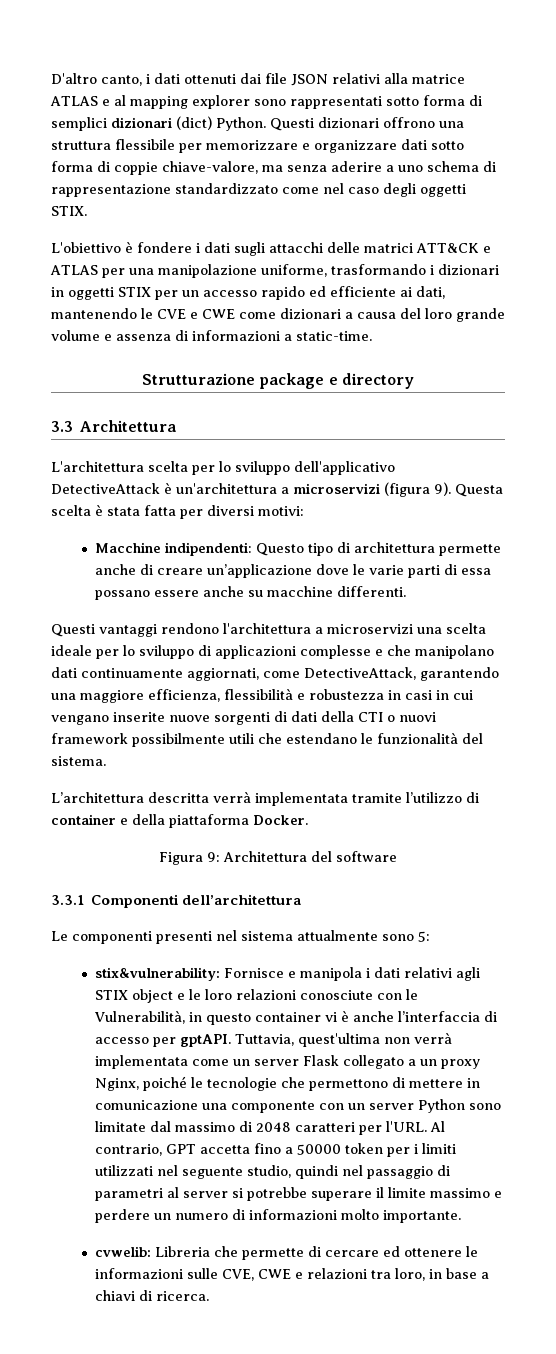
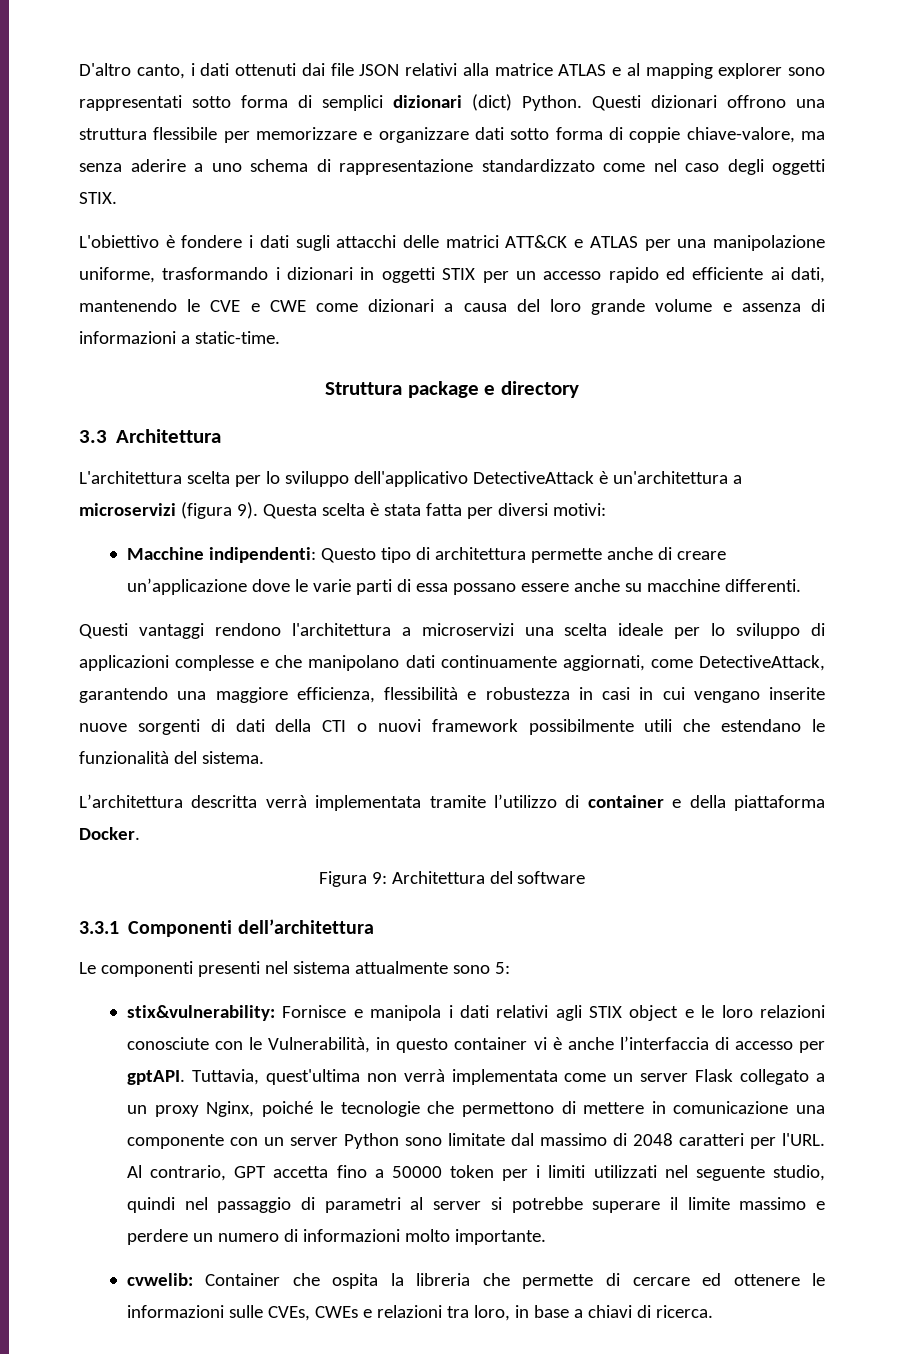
[142,373,256,385] Strutturazione -> [325,382,403,395] Struttura
[155,1246,211,1257] Libreria -> [205,1273,471,1289] Container che ospita la libreria
[222,1269,292,1281] CVE, CWE -> [267,1306,358,1321] CVEs, CWEs

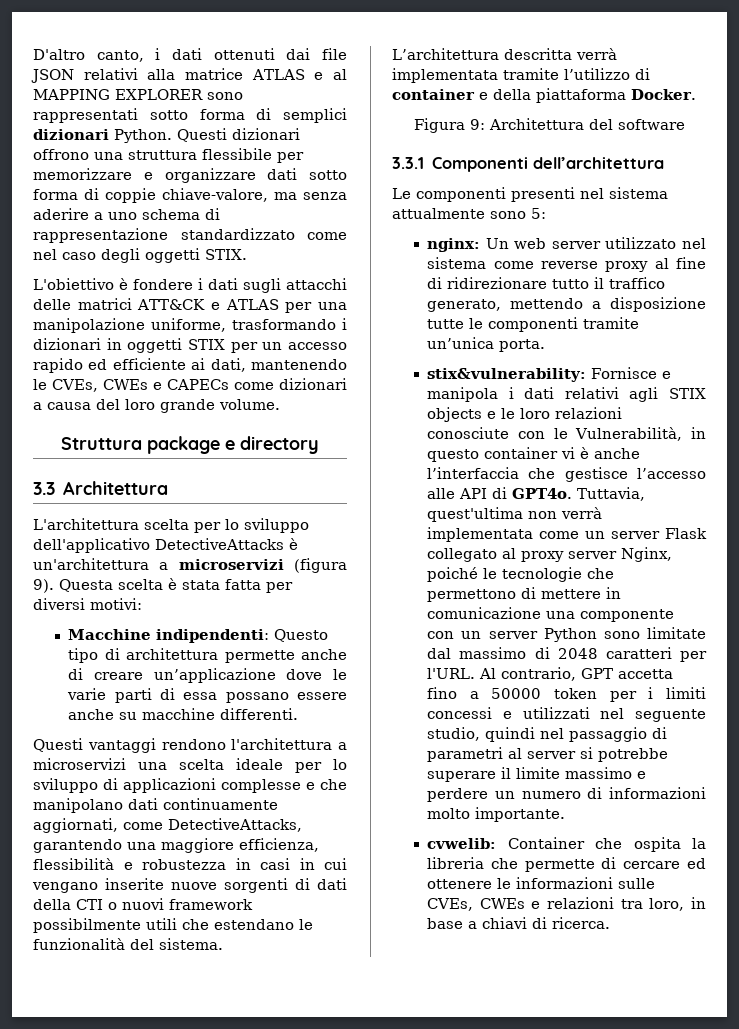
[645,63,783,79] mapping explorer -> [33,89,203,100] MAPPING EXPLORER
[472,94,512,111] (dict) -> (109, 134) none
[210,300,306,312] CVE e CWE -> [52,379,229,392] CVEs, CWEs e CAPECs
[655,299,826,312] [79,331,280,344] volume e assenza di informazioni a static-time. -> [219,399,280,410] volume.
[472,471,594,484] DetectiveAttack -> [155,538,284,550] DetectiveAttacks
[698,655,825,671] DetectiveAttack, -> [168,818,302,832] DetectiveAttacks,
(510, 968) none -> [427,237,706,252] [427,257,706,272] [427,277,666,289] [427,297,706,312] [427,317,640,332] [427,337,546,352] // nginx: Un web server utilizzato nel sistema come reverse proxy al fine di ridirezionare tutto il traffico generato, mettendo a disposizione tutte le componenti tramite un’unica porta.
[629,1005,679,1021] object -> [427,407,483,422] objects
[714,1037,825,1053] [126,1070,185,1085] di accesso per gptAPI. -> [528,467,706,482] [427,487,573,499] che gestisce l’accesso alle API di GPT4o.
[816,1073,825,1082] [126,1105,199,1117] a un proxy -> [502,548,618,562] al proxy server
(586, 1171) none -> [427,707,512,719] concessi e

